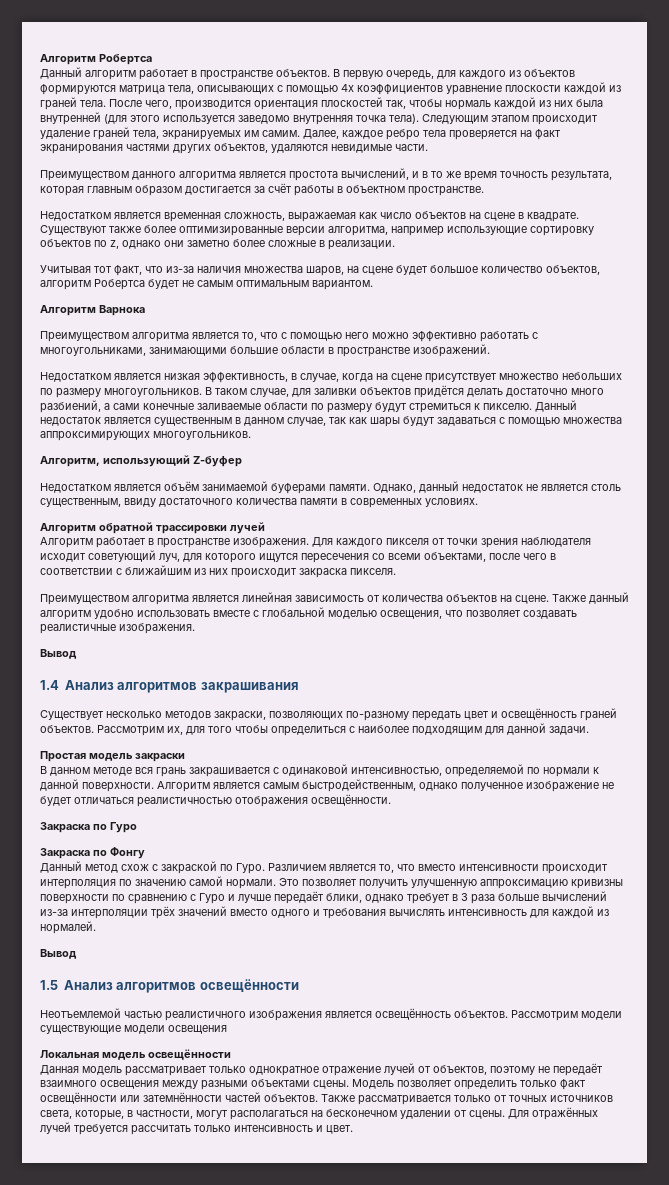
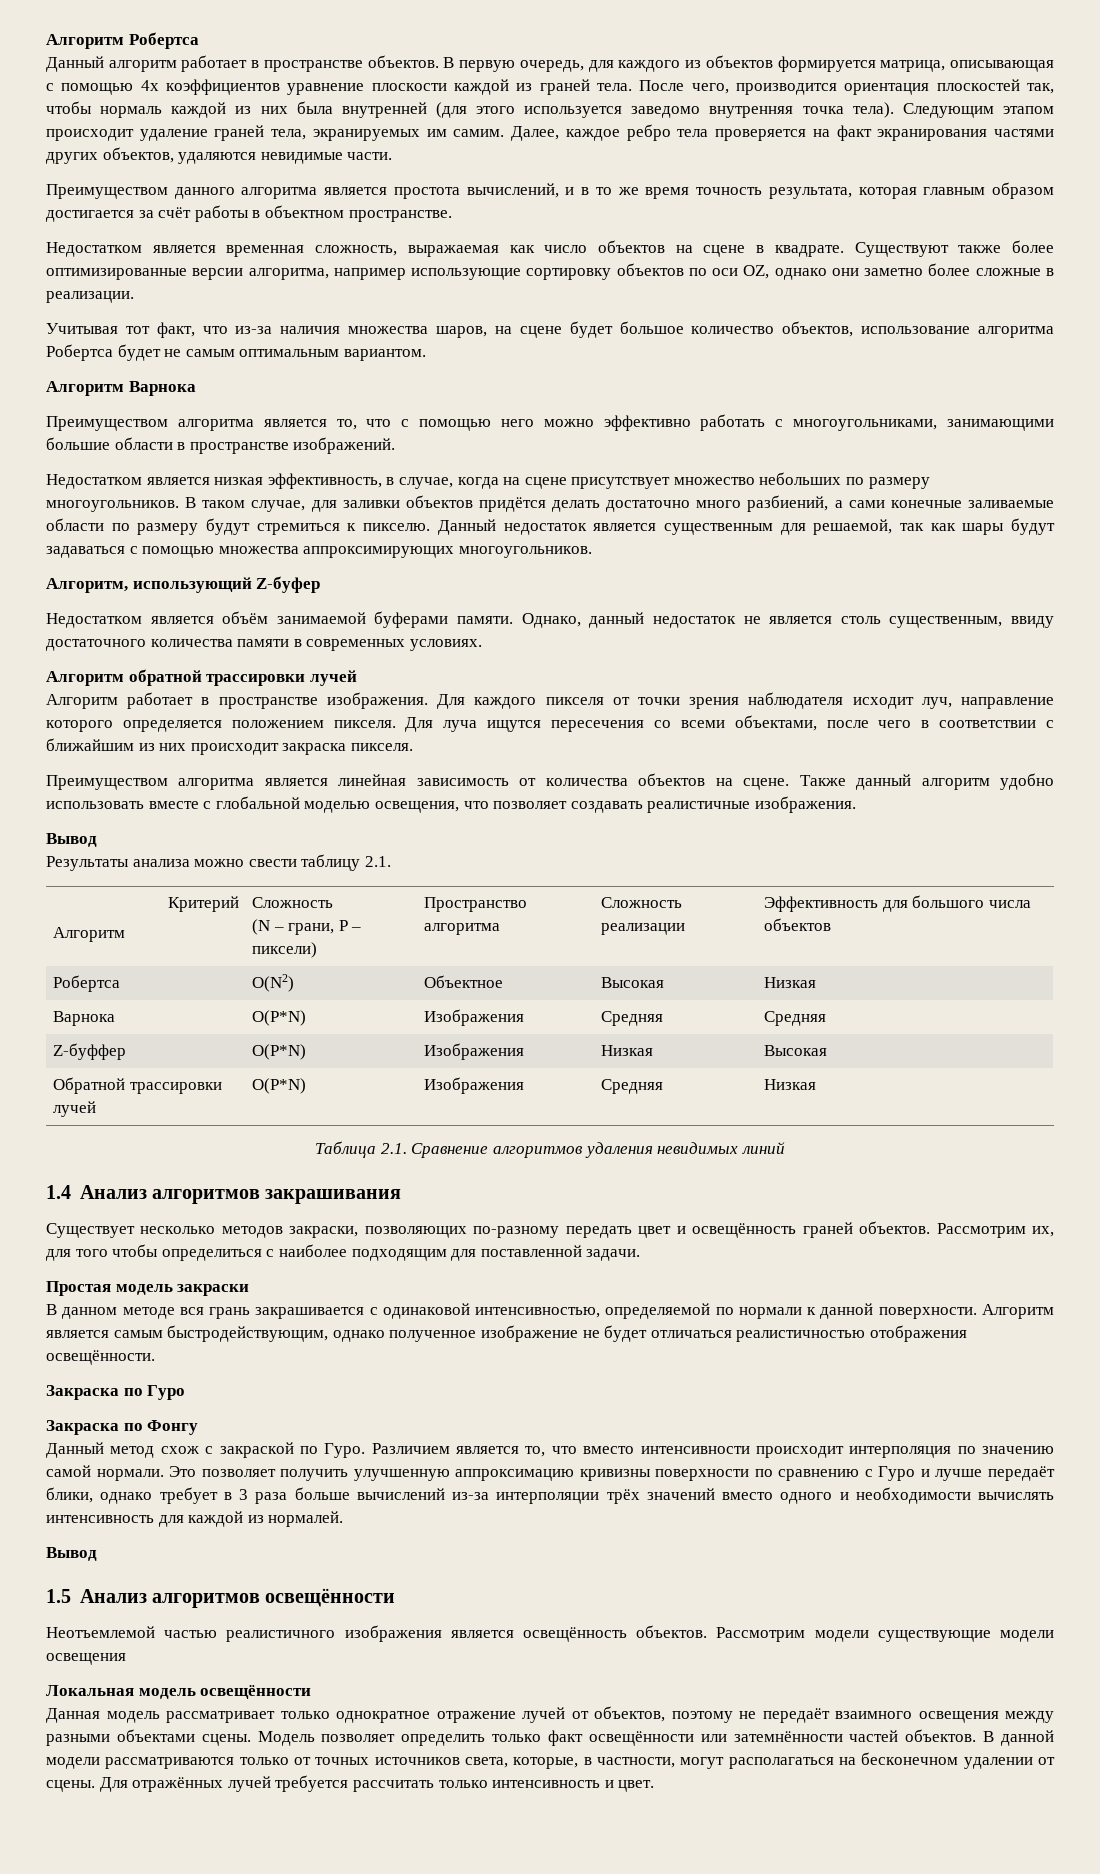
[40,84,274,95] формируются матрица тела, описывающих -> [777,56,1054,72] формируется матрица, описывающая
[110,240,119,249] z, -> [712,265,770,279] оси OZ,
[40,280,91,290] алгоритм -> [861,326,1054,338] использование алгоритма
[235,417,326,426] в данном случае, -> [780,519,893,535] для решаемой,
[88,550,256,563] советующий луч, для которого -> [921,697,1054,709] [46,717,478,732] луч, направление которого определяется положением пикселя. Для луча
(77, 654) none -> [46,854,391,871] [167,896,239,912] [53,927,126,942] [252,897,334,908] [252,919,362,935] [252,942,318,958] [424,897,528,912] [424,923,501,935] [601,897,683,908] [601,923,686,935] [764,895,1031,912] [764,918,832,931] [53,975,121,992] [252,974,295,992] [424,975,504,988] [601,977,665,988] [764,977,817,988] [53,1011,116,1026] [252,1010,307,1026] [424,1009,525,1026] [601,1011,664,1026] [764,1011,827,1026] [53,1043,127,1060] [252,1044,307,1060] [424,1043,525,1060] [601,1045,654,1056] [764,1045,828,1056] [53,1077,222,1094] [53,1101,97,1117] [252,1078,307,1094] [424,1077,525,1094] [601,1079,664,1094] [764,1079,817,1090] [315,1141,785,1158] // Результаты анализа можно свести таблицу 2.1. // Критерий // Алгоритм | Сложность // (N – грани, P – пиксели) | Пространство алгоритма | Сложность реализации | Эффективность для большого числа объектов // Робертса | O(N2) | Объектное | Высокая | Низкая // Варнока | O(P*N) | Изображения | Средняя | Средняя // Z-буффер | O(P*N) | Изображения | Низкая | Высокая // Обратной трассировки лучей | O(P*N) | Изображения | Средняя | Низкая // Таблица 2.1. Сравнение алгоритмов удаления невидимых линий
[507,723,546,735] данной -> [480,1245,582,1257] поставленной
[302,779,416,792] быстродейственным, -> [167,1325,329,1342] быстродействующим,
[323,908,386,919] требования -> [855,1487,971,1504] необходимости
[321,1094,451,1105] Также рассматривается -> [983,1730,1054,1746] [46,1757,235,1769] В данной модели рассматриваются

